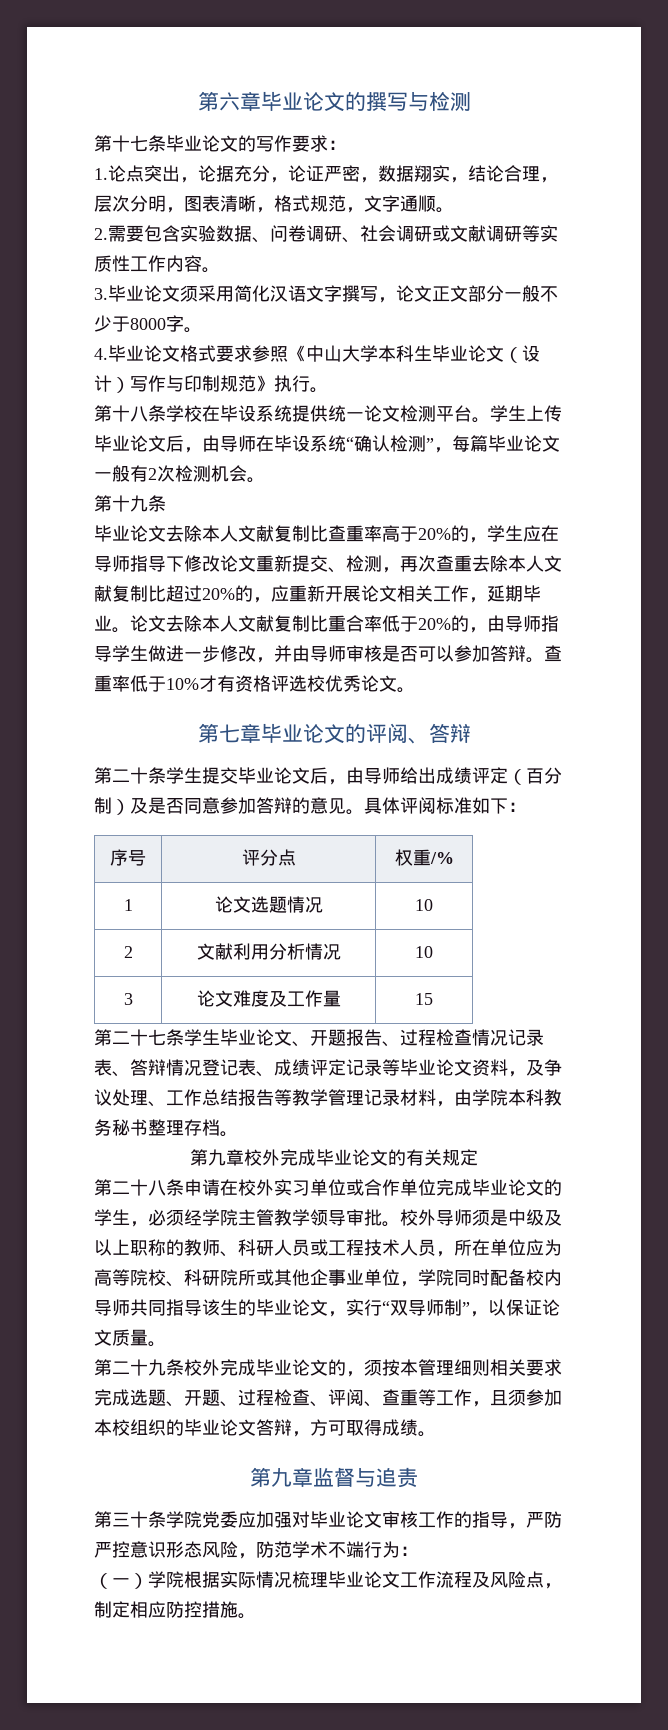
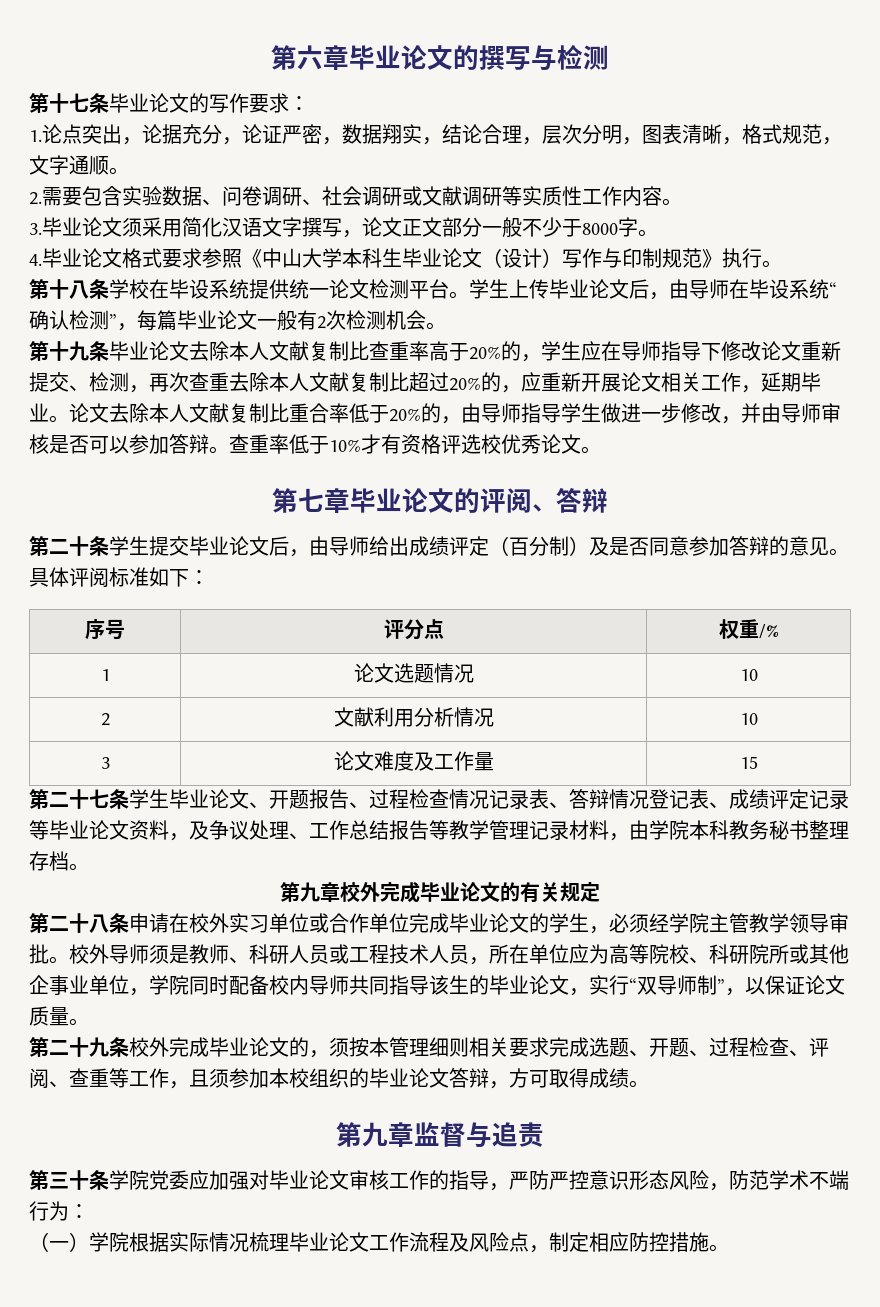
(166, 503) // -> (109, 351) none
[508,1209,562,1226] [94,1239,184,1256] 中级及以上职称的 -> (189, 954) none

